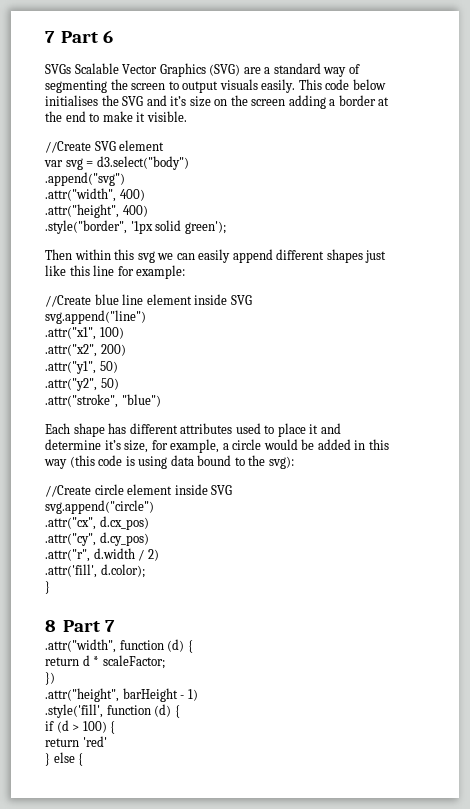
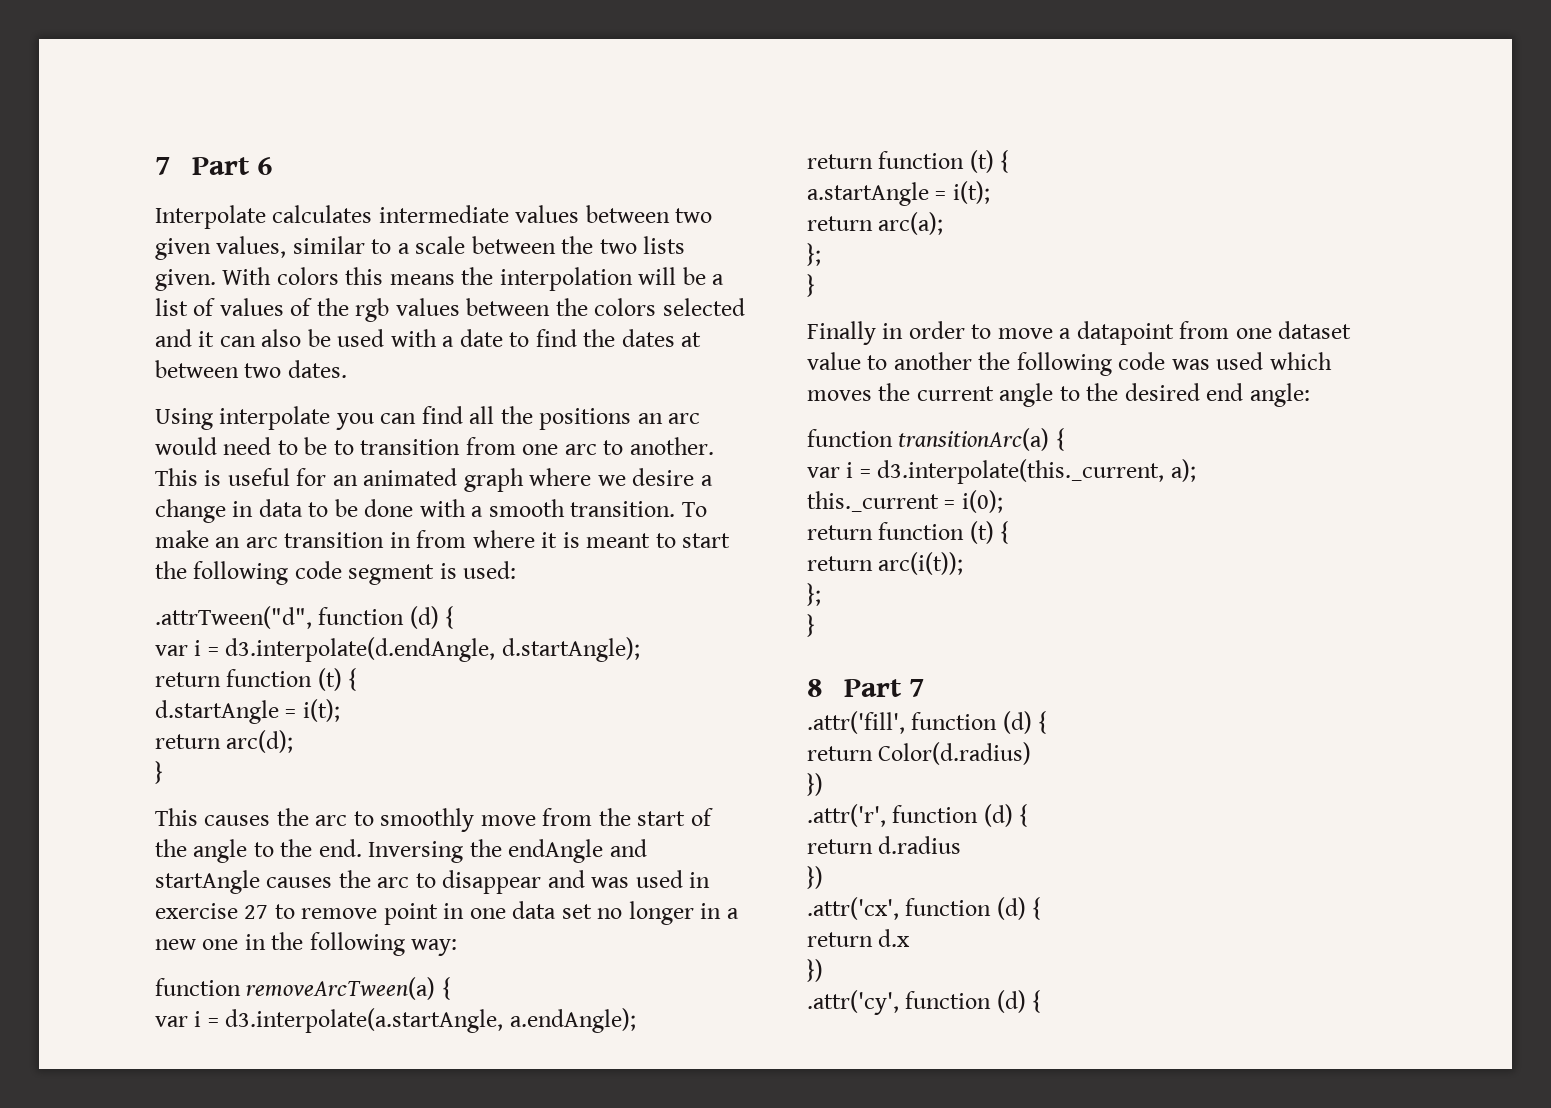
[45,63,360,77] [45,79,386,93] [45,95,390,109] [45,111,187,122] [45,140,165,153] [44,156,189,170] [45,172,125,186] [45,188,145,202] [45,204,148,218] [45,220,226,234] [45,249,387,263] [45,265,186,279] [45,294,252,307] [45,310,146,324] [45,327,124,340] [45,344,126,357] [45,361,118,374] [45,378,119,391] [45,394,161,408] [45,423,341,437] [45,439,389,453] [44,455,294,469] [45,484,233,497] [45,500,154,514] [45,516,149,530] [45,532,149,546] [45,548,159,562] [45,564,145,578] SVGs Scalable Vector Graphics (SVG) are a standard way of segmenting the screen to output visuals easily. This code below initialises the SVG and it’s size on the screen adding a border at the end to make it visible. // //Create SVG element // var svg = d3.select("body") // .append("svg") // .attr("width", 400) // .attr("height", 400) // .style("border", '1px solid green'); // Then within this svg we can easily append different shapes just like this line for example: // //Create blue line element inside SVG // svg.append("line") // .attr("x1", 100) // .attr("x2", 200) // .attr("y1", 50) // .attr("y2", 50) // .attr("stroke", "blue") // Each shape has different attributes used to place it and determine it’s size, for example, a circle would be added in this way (this code is using data bound to the svg): // //Create circle element inside SVG // svg.append("circle") // .attr("cx", d.cx_pos) // .attr("cy", d.cy_pos) // .attr("r", d.width / 2) // .attr('fill', d.color); -> [155,205,713,229] [155,236,686,260] [155,267,725,291] [155,298,745,322] [155,329,702,347] [155,360,347,378] [155,406,701,430] [155,437,714,455] [155,468,713,492] [155,499,707,523] [155,530,731,548] [155,561,517,585] [155,606,454,629] [155,637,640,662] [155,668,357,691] [155,699,340,724] [155,730,294,753] [155,761,163,784] [155,808,713,832] [155,839,647,863] [155,870,711,894] [155,901,739,925] [155,932,458,956] [155,977,450,1000] [155,1008,636,1033] [807,150,1009,173] [807,181,990,206] [807,212,944,235] [807,243,821,266] [807,274,815,297] [807,321,1352,345] [807,352,1332,376] [807,383,1310,407] [807,428,1064,451] [807,459,1196,484] [807,490,1003,513] [807,521,1009,544] [807,552,964,575] [807,583,821,606] Interpolate calculates intermediate values between two given values, similar to a scale between the two lists given. With colors this means the interpolation will be a list of values of the rgb values between the colors selected and it can also be used with a date to find the dates at between two dates. // Using interpolate you can find all the positions an arc would need to be to transition from one arc to another. This is useful for an animated graph where we desire a change in data to be done with a smooth transition. To make an arc transition in from where it is meant to start the following code segment is used: // .attrTween("d", function (d) { // var i = d3.interpolate(d.endAngle, d.startAngle); // return function (t) { // d.startAngle = i(t); // return arc(d); // } // This causes the arc to smoothly move from the start of the angle to the end. Inversing the endAngle and startAngle causes the arc to disappear and was used in exercise 27 to remove point in one data set no longer in a new one in the following way: // function removeArcTween(a) { // var i = d3.interpolate(a.startAngle, a.endAngle); // return function (t) { // a.startAngle = i(t); // return arc(a); // }; // } // Finally in order to move a datapoint from one dataset value to another the following code was used which moves the current angle to the desired end angle: // function transitionArc(a) { // var i = d3.interpolate(this._current, a); // this._current = i(0); // return function (t) { // return arc(i(t)); // };
[45,639,193,653] [45,655,165,669] [45,672,55,685] [45,688,198,702] [45,704,180,718] [45,720,116,734] [45,736,107,747] [45,752,75,766] .attr("width", function (d) { // return d * scaleFactor; // }) // .attr("height", barHeight - 1) // .style('fill', function (d) { // if (d > 100) { // return 'red' // } else -> [807,711,1047,734] [807,742,1032,765] [807,773,823,796] [807,804,1028,827] [807,836,962,854] [807,866,823,889] [807,897,1041,920] [807,929,911,947] [807,959,823,982] [807,990,1026,1015] .attr('fill', function (d) { // return Color(d.radius) // }) // .attr('r', function (d) { // return d.radius // }) // .attr('cx', function (d) { // return d.x // }) // .attr('cy', function (d)

